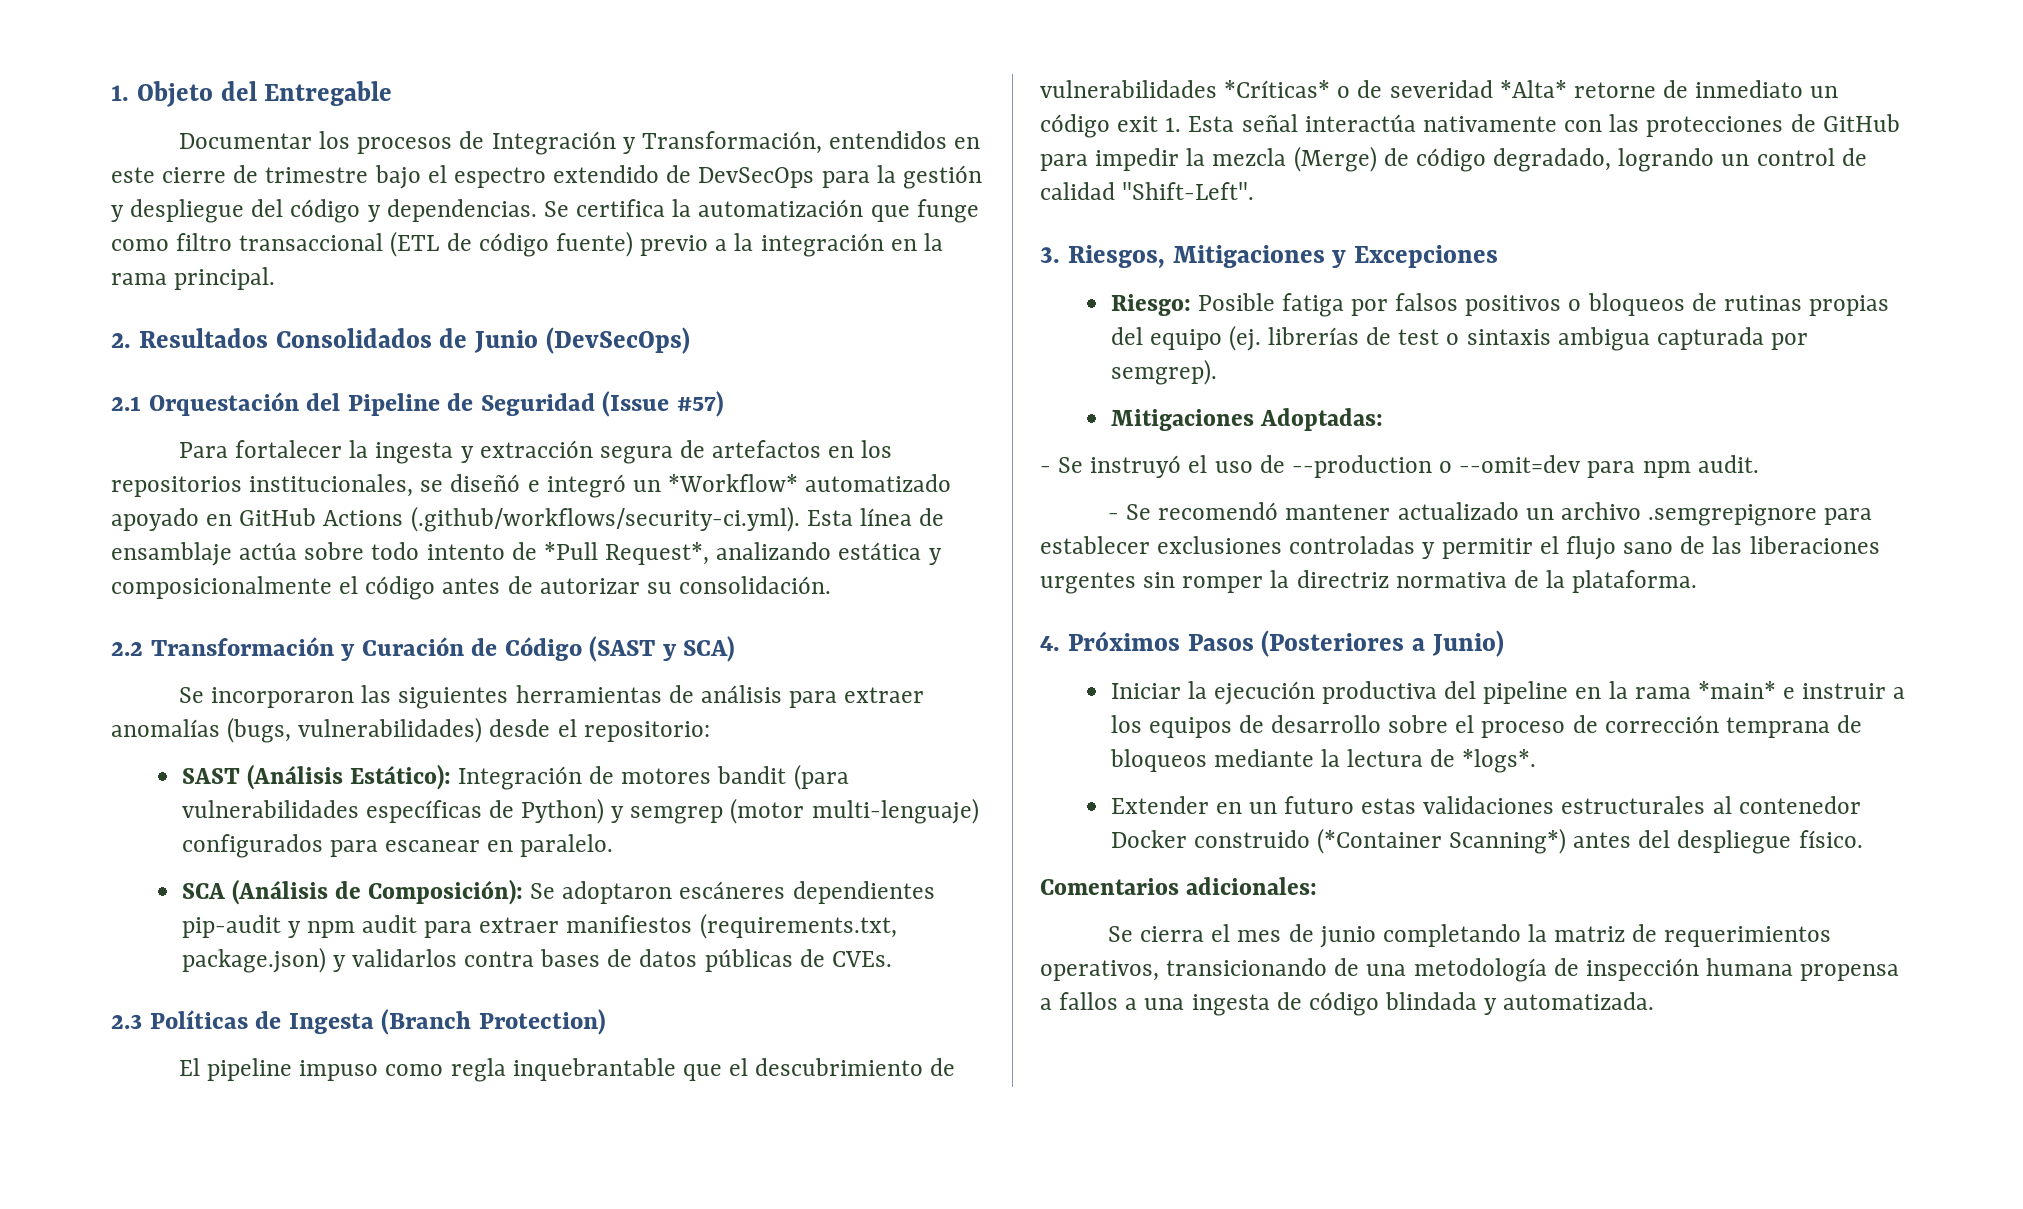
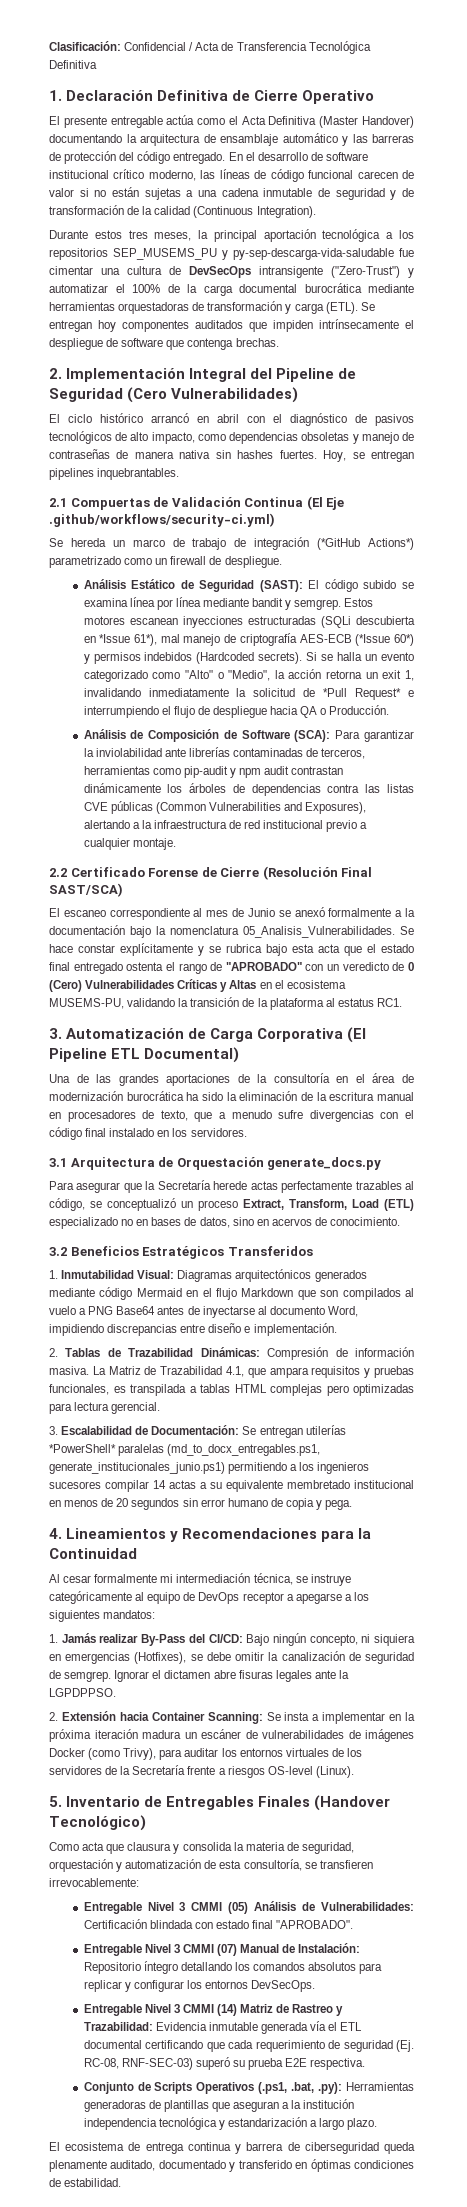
[111,81,393,107] [178,131,981,155] [111,165,982,189] [111,199,979,223] [111,231,943,257] [111,267,276,290] [111,327,691,354] [111,391,724,417] [178,440,893,464] [111,474,952,498] [111,506,945,532] [111,542,942,566] [111,576,832,600] [111,636,736,662] [178,685,925,709] [111,717,710,743] [181,764,849,790] [181,798,979,824] [181,834,614,858] [181,879,935,905] [181,913,897,939] [181,947,892,973] [111,1009,606,1035] [178,1058,956,1082] [1040,80,1839,98] [1040,114,1900,138] [1040,146,1867,172] [1040,182,1255,200] [1040,245,1499,269] [1110,293,1890,317] [1110,325,1809,351] [1110,359,1217,385] [1110,408,1383,431] [1040,455,1759,478] [1107,502,1873,526] [1040,536,1880,560] [1040,570,1698,594] [1040,630,1505,657] [1110,681,1906,705] [1110,715,1863,738] [1109,749,1537,773] [1110,796,1861,814] [1110,828,1863,854] [1040,877,1318,895] [1107,924,1832,948] [1040,958,1900,982] [1040,992,1655,1016] 1. Objeto del Entregable // Documentar los procesos de Integración y Transformación, entendidos en este cierre de trimestre bajo el espectro extendido de DevSecOps para la gestión y despliegue del código y dependencias. Se certifica la automatización que funge como filtro transaccional (ETL de código fuente) previo a la integración en la rama principal. // 2. Resultados Consolidados de Junio (DevSecOps) // 2.1 Orquestación del Pipeline de Seguridad (Issue #57) // Para fortalecer la ingesta y extracción segura de artefactos en los repositorios institucionales, se diseñó e integró un *Workflow* automatizado apoyado en GitHub Actions (.github/workflows/security-ci.yml). Esta línea de ensamblaje actúa sobre todo intento de *Pull Request*, analizando estática y composicionalmente el código antes de autorizar su consolidación. // 2.2 Transformación y Curación de Código (SAST y SCA) // Se incorporaron las siguientes herramientas de análisis para extraer anomalías (bugs, vulnerabilidades) desde el repositorio: // SAST (Análisis Estático): Integración de motores bandit (para vulnerabilidades específicas de Python) y semgrep (motor multi-lenguaje) configurados para escanear en paralelo. // SCA (Análisis de Composición): Se adoptaron escáneres dependientes pip-audit y npm audit para extraer manifiestos (requirements.txt, package.json) y validarlos contra bases de datos públicas de CVEs. // 2.3 Políticas de Ingesta (Branch Protection) // El pipeline impuso como regla inquebrantable que el descubrimiento de vulnerabilidades *Críticas* o de severidad *Alta* retorne de inmediato un código exit 1. Esta señal interactúa nativamente con las protecciones de GitHub para impedir la mezcla (Merge) de código degradado, logrando un control de calidad "Shift-Left". // 3. Riesgos, Mitigaciones y Excepciones // Riesgo: Posible fatiga por falsos positivos o bloqueos de rutinas propias del equipo (ej. librerías de test o sintaxis ambigua capturada por semgrep). // Mitigaciones Adoptadas: // - Se instruyó el uso de --production o --omit=dev para npm audit. // - Se recomendó mantener actualizado un archivo .semgrepignore para establecer exclusiones controladas y permitir el flujo sano de las liberaciones urgentes sin romper la directriz normativa de la plataforma. // 4. Próximos Pasos (Posteriores a Junio) // Iniciar la ejecución productiva del pipeline en la rama *main* e instruir a los equipos de desarrollo sobre el proceso de corrección temprana de bloqueos mediante la lectura de *logs*. // Extender en un futuro estas validaciones estructurales al contenedor Docker construido (*Container Scanning*) antes del despliegue físico. // Comentarios adicionales: // Se cierra el mes de junio completando la matriz de requerimientos operativos, transicionando de una metodología de inspección humana propensa a fallos a una ingesta de código blindada y automatizada. -> [49,41,371,54] [49,60,97,69] [49,90,375,104] [49,115,414,128] [49,133,414,146] [49,151,368,164] [49,169,414,182] [49,187,415,200] [49,205,316,218] [49,229,414,242] [49,248,414,260] [49,266,414,278] [49,283,414,296] [49,301,375,314] [49,319,414,332] [49,338,279,350] [49,368,357,382] [49,387,299,403] [49,413,414,426] [49,431,415,444] [49,449,414,462] [49,468,180,480] [49,496,345,510] [49,513,275,527] [49,537,414,550] [49,556,282,568] [83,579,414,592] [83,597,374,610] [83,616,415,628] [83,633,414,646] [83,652,414,664] [83,669,414,682] [83,688,414,700] [83,705,390,718] [83,729,414,742] [83,747,366,759] [83,766,344,778] [83,783,414,796] [83,801,367,814] [83,820,368,832] [83,838,176,850] [49,866,373,880] [49,883,123,897] [49,907,415,920] [49,925,414,938] [49,943,414,956] [49,962,414,974] [49,979,346,992] [49,997,402,1010] [49,1027,367,1043] [49,1047,240,1063] [49,1073,414,1086] [49,1091,415,1101] [49,1110,414,1122] [49,1127,247,1140] [49,1157,382,1170] [49,1180,414,1193] [49,1198,414,1211] [49,1217,401,1229] [49,1246,313,1259] [49,1269,367,1282] [49,1287,414,1300] [49,1306,358,1318] [49,1323,337,1336] [49,1347,414,1360] [49,1366,415,1378] [49,1384,414,1396] [49,1402,161,1414] [49,1425,346,1438] [49,1444,321,1456] [49,1462,370,1474] [49,1480,414,1492] [49,1498,353,1510] [49,1528,372,1542] [49,1548,137,1559] [49,1573,351,1586] [49,1591,369,1604] [49,1610,156,1622] [49,1633,415,1646] [49,1651,414,1664] [49,1670,349,1682] [49,1688,116,1697] [49,1711,415,1724] [49,1729,414,1742] [49,1748,362,1760] [49,1765,354,1778] [49,1795,391,1811] [49,1815,146,1831] [49,1842,354,1854] [49,1859,373,1872] [49,1878,139,1887] [83,1901,414,1914] [83,1919,354,1929] [83,1943,361,1956] [83,1961,383,1974] [83,1980,316,1992] [83,2004,344,2016] [83,2021,363,2034] [83,2040,414,2052] [83,2057,366,2070] [83,2082,414,2094] [83,2099,355,2112] [83,2117,378,2130] [49,2142,415,2154] [49,2159,414,2172] [49,2178,122,2187] Clasificación: Confidencial / Acta de Transferencia Tecnológica Definitiva // 1. Declaración Definitiva de Cierre Operativo // El presente entregable actúa como el Acta Definitiva (Master Handover) documentando la arquitectura de ensamblaje automático y las barreras de protección del código entregado. En el desarrollo de software institucional crítico moderno, las líneas de código funcional carecen de valor si no están sujetas a una cadena inmutable de seguridad y de transformación de la calidad (Continuous Integration). // Durante estos tres meses, la principal aportación tecnológica a los repositorios SEP_MUSEMS_PU y py-sep-descarga-vida-saludable fue cimentar una cultura de DevSecOps intransigente ("Zero-Trust") y automatizar el 100% de la carga documental burocrática mediante herramientas orquestadoras de transformación y carga (ETL). Se entregan hoy componentes auditados que impiden intrínsecamente el despliegue de software que contenga brechas. // 2. Implementación Integral del Pipeline de Seguridad (Cero Vulnerabilidades) // El ciclo histórico arrancó en abril con el diagnóstico de pasivos tecnológicos de alto impacto, como dependencias obsoletas y manejo de contraseñas de manera nativa sin hashes fuertes. Hoy, se entregan pipelines inquebrantables. // 2.1 Compuertas de Validación Continua (El Eje .github/workflows/security-ci.yml) // Se hereda un marco de trabajo de integración (*GitHub Actions*) parametrizado como un firewall de despliegue. // Análisis Estático de Seguridad (SAST): El código subido se examina línea por línea mediante bandit y semgrep. Estos motores escanean inyecciones estructuradas (SQLi descubierta en *Issue 61*), mal manejo de criptografía AES-ECB (*Issue 60*) y permisos indebidos (Hardcoded secrets). Si se halla un evento categorizado como "Alto" o "Medio", la acción retorna un exit 1, invalidando inmediatamente la solicitud de *Pull Request* e interrumpiendo el flujo de despliegue hacia QA o Producción. // Análisis de Composición de Software (SCA): Para garantizar la inviolabilidad ante librerías contaminadas de terceros, herramientas como pip-audit y npm audit contrastan dinámicamente los árboles de dependencias contra las listas CVE públicas (Common Vulnerabilities and Exposures), alertando a la infraestructura de red institucional previo a cualquier montaje. // 2.2 Certificado Forense de Cierre (Resolución Final SAST/SCA) // El escaneo correspondiente al mes de Junio se anexó formalmente a la documentación bajo la nomenclatura 05_Analisis_Vulnerabilidades. Se hace constar explícitamente y se rubrica bajo esta acta que el estado final entregado ostenta el rango de "APROBADO" con un veredicto de 0 (Cero) Vulnerabilidades Críticas y Altas en el ecosistema MUSEMS-PU, validando la transición de la plataforma al estatus RC1. // 3. Automatización de Carga Corporativa (El Pipeline ETL Documental) // Una de las grandes aportaciones de la consultoría en el área de modernización burocrática ha sido la eliminación de la escritura manual en procesadores de texto, que a menudo sufre divergencias con el código final instalado en los servidores. // 3.1 Arquitectura de Orquestación generate_docs.py // Para asegurar que la Secretaría herede actas perfectamente trazables al código, se conceptualizó un proceso Extract, Transform, Load (ETL) especializado no en bases de datos, sino en acervos de conocimiento. // 3.2 Beneficios Estratégicos Transferidos // 1. Inmutabilidad Visual: Diagramas arquitectónicos generados mediante código Mermaid en el flujo Markdown que son compilados al vuelo a PNG Base64 antes de inyectarse al documento Word, impidiendo discrepancias entre diseño e implementación. // 2. Tablas de Trazabilidad Dinámicas: Compresión de información masiva. La Matriz de Trazabilidad 4.1, que ampara requisitos y pruebas funcionales, es transpilada a tablas HTML complejas pero optimizadas para lectura gerencial. // 3. Escalabilidad de Documentación: Se entregan utilerías *PowerShell* paralelas (md_to_docx_entregables.ps1, generate_institucionales_junio.ps1) permitiendo a los ingenieros sucesores compilar 14 actas a su equivalente membretado institucional en menos de 20 segundos sin error humano de copia y pega. // 4. Lineamientos y Recomendaciones para la Continuidad // Al cesar formalmente mi intermediación técnica, se instruye categóricamente al equipo de DevOps receptor a apegarse a los siguientes mandatos: // 1. Jamás realizar By-Pass del CI/CD: Bajo ningún concepto, ni siquiera en emergencias (Hotfixes), se debe omitir la canalización de seguridad de semgrep. Ignorar el dictamen abre fisuras legales ante la LGPDPPSO. // 2. Extensión hacia Container Scanning: Se insta a implementar en la próxima iteración madura un escáner de vulnerabilidades de imágenes Docker (como Trivy), para auditar los entornos virtuales de los servidores de la Secretaría frente a riesgos OS-level (Linux). // 5. Inventario de Entregables Finales (Handover Tecnológico) // Como acta que clausura y consolida la materia de seguridad, orquestación y automatización de esta consultoría, se transfieren irrevocablemente: // Entregable Nivel 3 CMMI (05) Análisis de Vulnerabilidades: Certificación blindada con estado final "APROBADO". // Entregable Nivel 3 CMMI (07) Manual de Instalación: Repositorio íntegro detallando los comandos absolutos para replicar y configurar los entornos DevSecOps. // Entregable Nivel 3 CMMI (14) Matriz de Rastreo y Trazabilidad: Evidencia inmutable generada vía el ETL documental certificando que cada requerimiento de seguridad (Ej. RC-08, RNF-SEC-03) superó su prueba E2E respectiva. // Conjunto de Scripts Operativos (.ps1, .bat, .py): Herramientas generadoras de plantillas que aseguran a la institución independencia tecnológica y estandarización a largo plazo. // El ecosistema de entrega continua y barrera de ciberseguridad queda plenamente auditado, documentado y transferido en óptimas condiciones de estabilidad.

